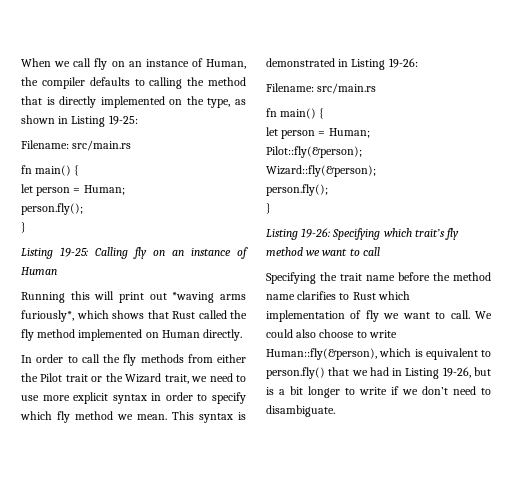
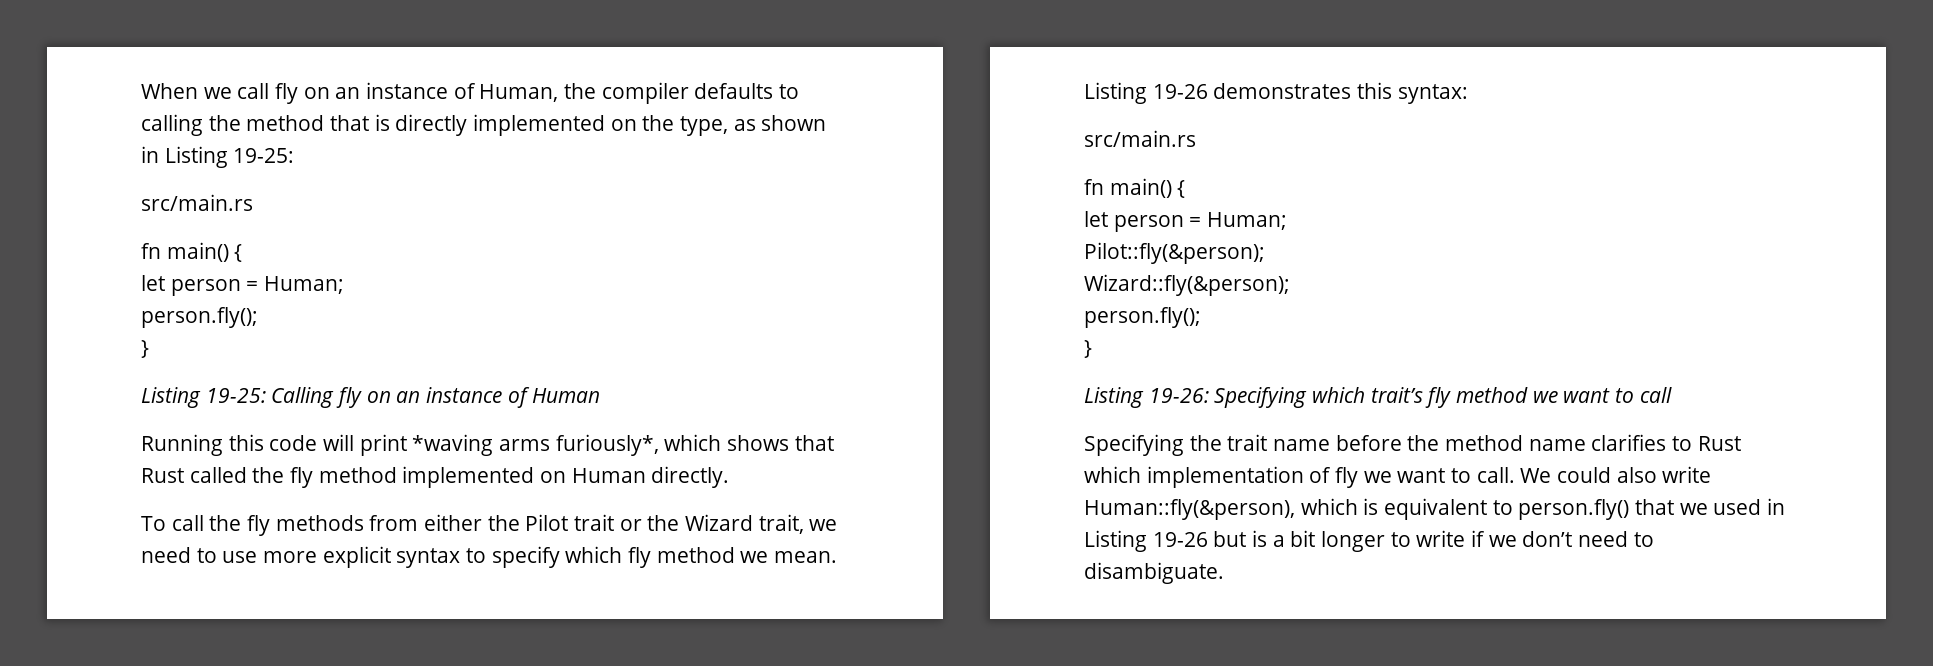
[21,140,69,149] Filename: -> (295, 155) none
(90, 295) none -> [269,435,318,451] code
[149,293,167,300] out -> (407, 445) none
[21,354,78,363] In order to -> [141,516,166,531] To
[151,392,193,401] in order -> (461, 558) none
[172,411,246,423] [266,58,418,70] [266,83,314,92] This syntax is demonstrated in Listing 19-26: // Filename: -> [1084,82,1468,104] Listing 19-26 demonstrates this syntax: //
[319,329,367,338] choose to -> (1657, 475) none
[369,367,471,379] had in Listing 19-26, -> [1713,498,1786,515] [1084,530,1208,552] used in Listing 19-26

